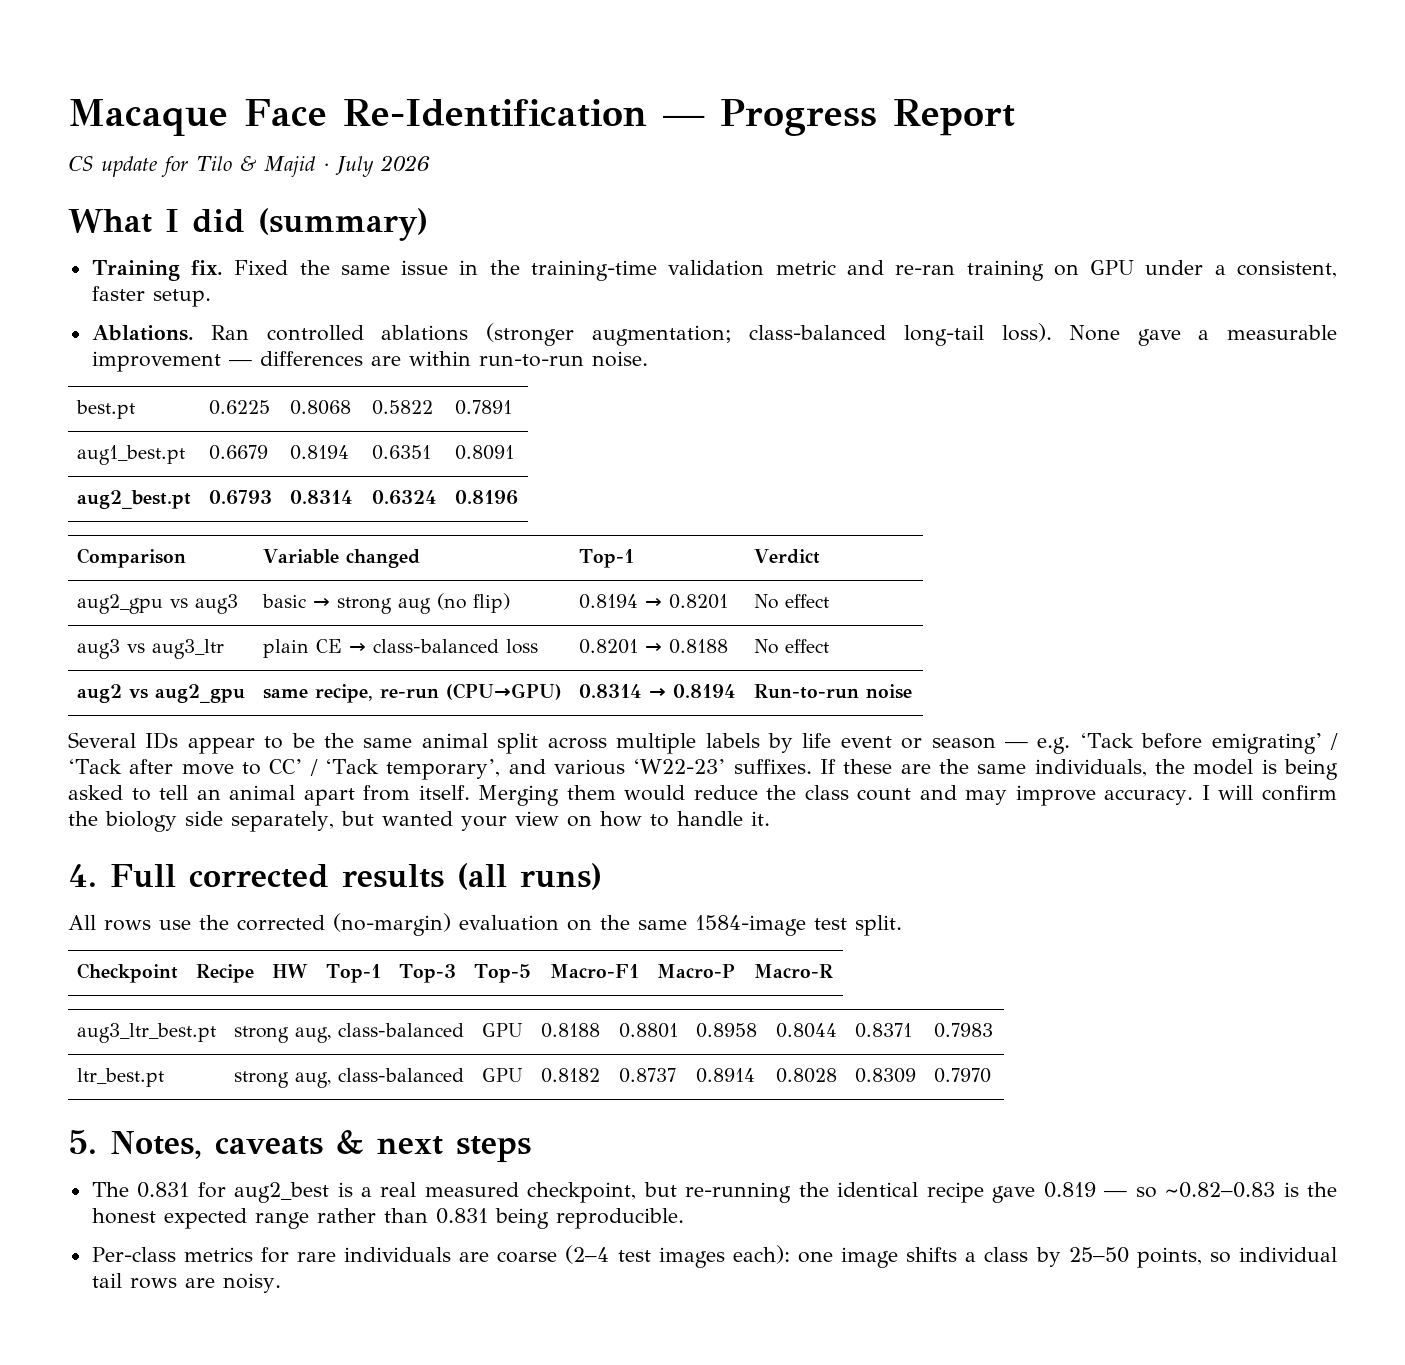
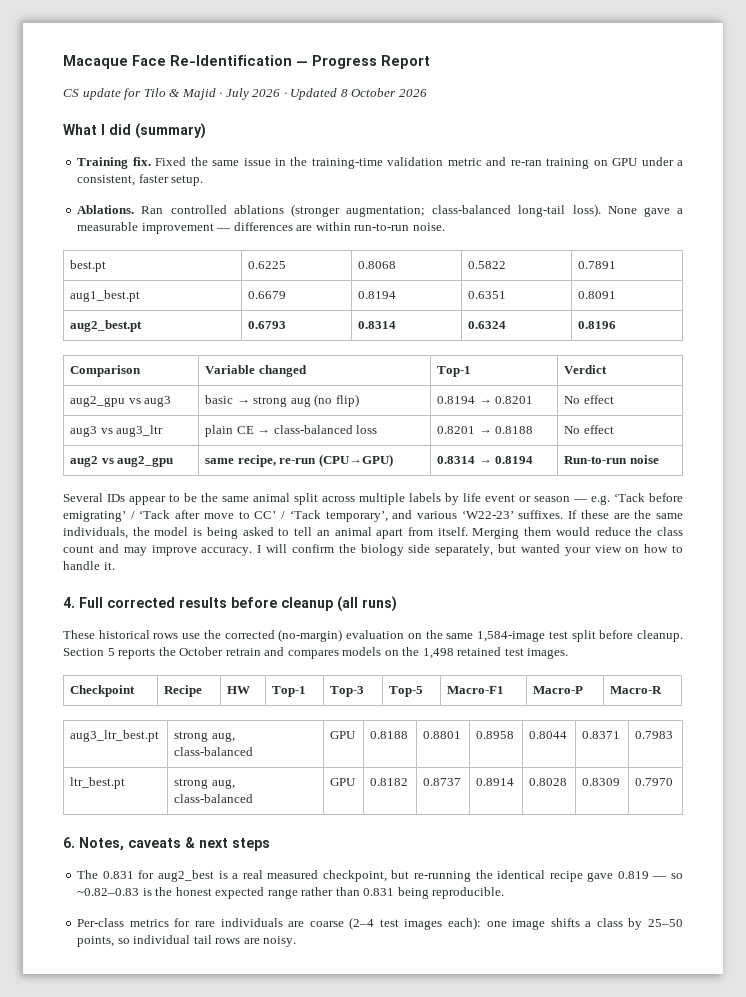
(430, 163) none -> [283,88,427,100] · Updated 8 October 2026
(444, 876) none -> [231,597,333,611] before cleanup
[68,915,96,930] All -> [63,630,150,639] These historical
[695,915,902,936] 1584-image test split. -> [477,630,684,642] [63,647,569,659] 1,584-image test split before cleanup. Section 5 reports the October retrain and compares models on the 1,498 retained test images.
[68,1130,97,1154] 5. -> [63,837,75,848] 6.

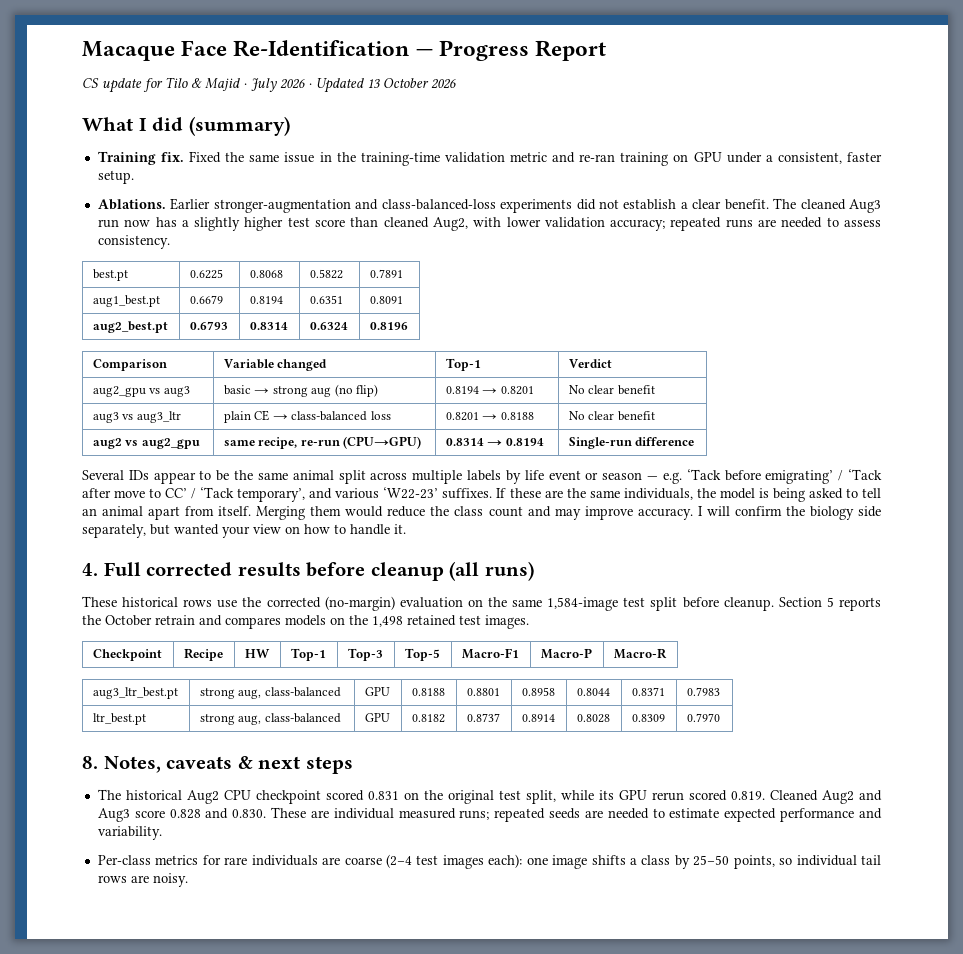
[340,89,348,97] 8 -> [367,79,380,88] 13
[141,204,684,217] [77,222,445,234] Ran controlled ablations (stronger augmentation; class-balanced long-tail loss). None gave a measurable improvement — differences are within run-to-run noise. -> [170,198,881,213] [97,217,882,231] [97,235,170,249] Earlier stronger-augmentation and class-balanced-loss experiments did not establish a clear benefit. The cleaned Aug3 run now has a slightly higher test score than cleaned Aug2, with lower validation accuracy; repeated runs are needed to assess consistency.
[583,395,614,404] effect -> [588,385,655,395] clear benefit
[583,425,614,434] effect -> [588,411,655,421] clear benefit
[564,455,659,464] Run-to-run noise -> [568,437,695,449] Single-run difference
[63,837,75,848] 6. -> [82,756,98,769] 8.
[102,870,684,882] [77,887,505,899] 0.831 for aug2_best is a real measured checkpoint, but re-running the identical recipe gave 0.819 — so ~0.82–0.83 is the honest expected range rather than 0.831 being reproducible. -> [125,790,883,804] [97,807,882,822] [97,826,162,840] historical Aug2 CPU checkpoint scored 0.831 on the original test split, while its GPU rerun scored 0.819. Cleaned Aug2 and Aug3 score 0.828 and 0.830. These are individual measured runs; repeated seeds are needed to estimate expected performance and variability.

